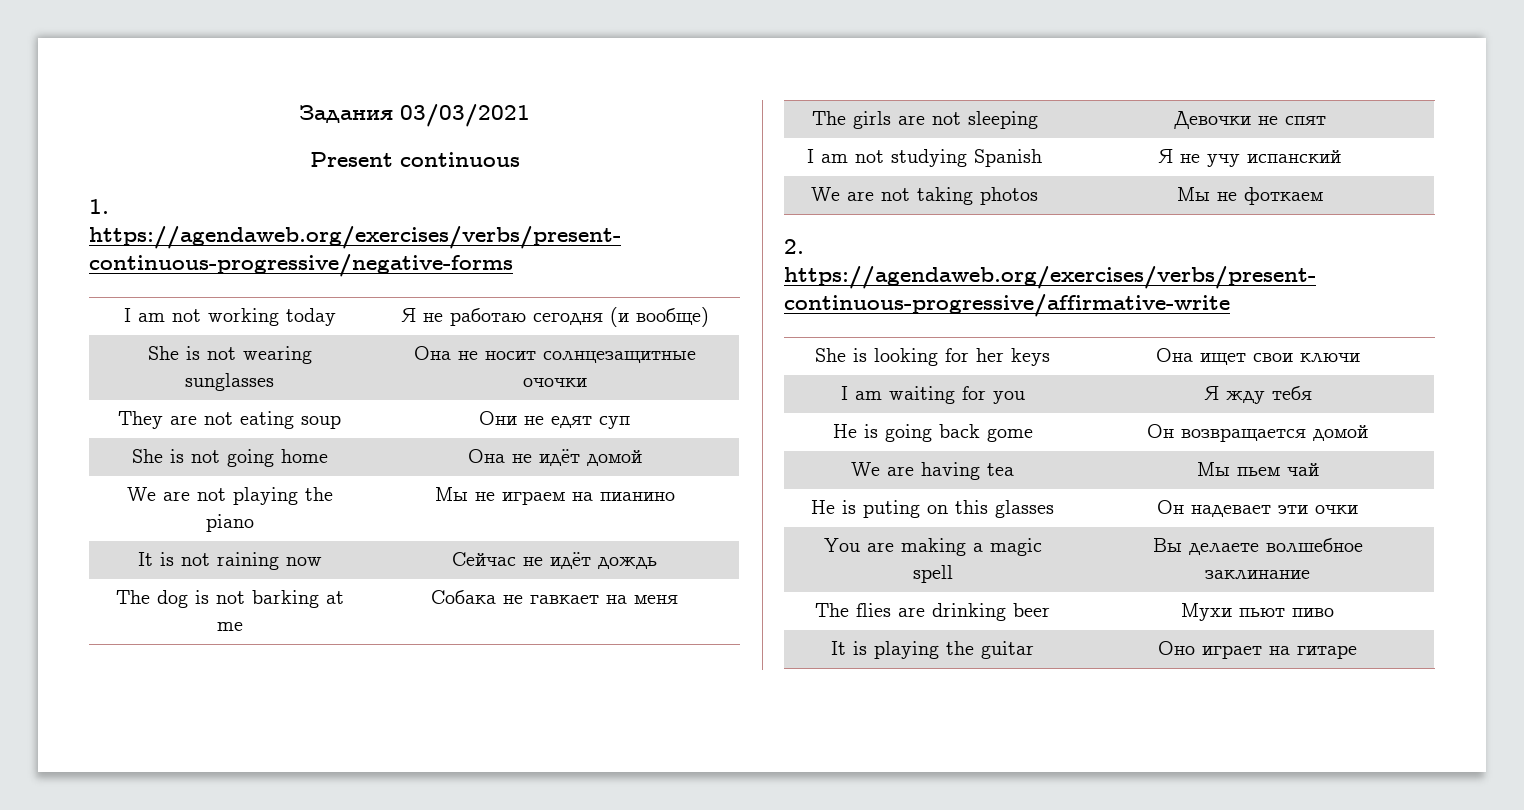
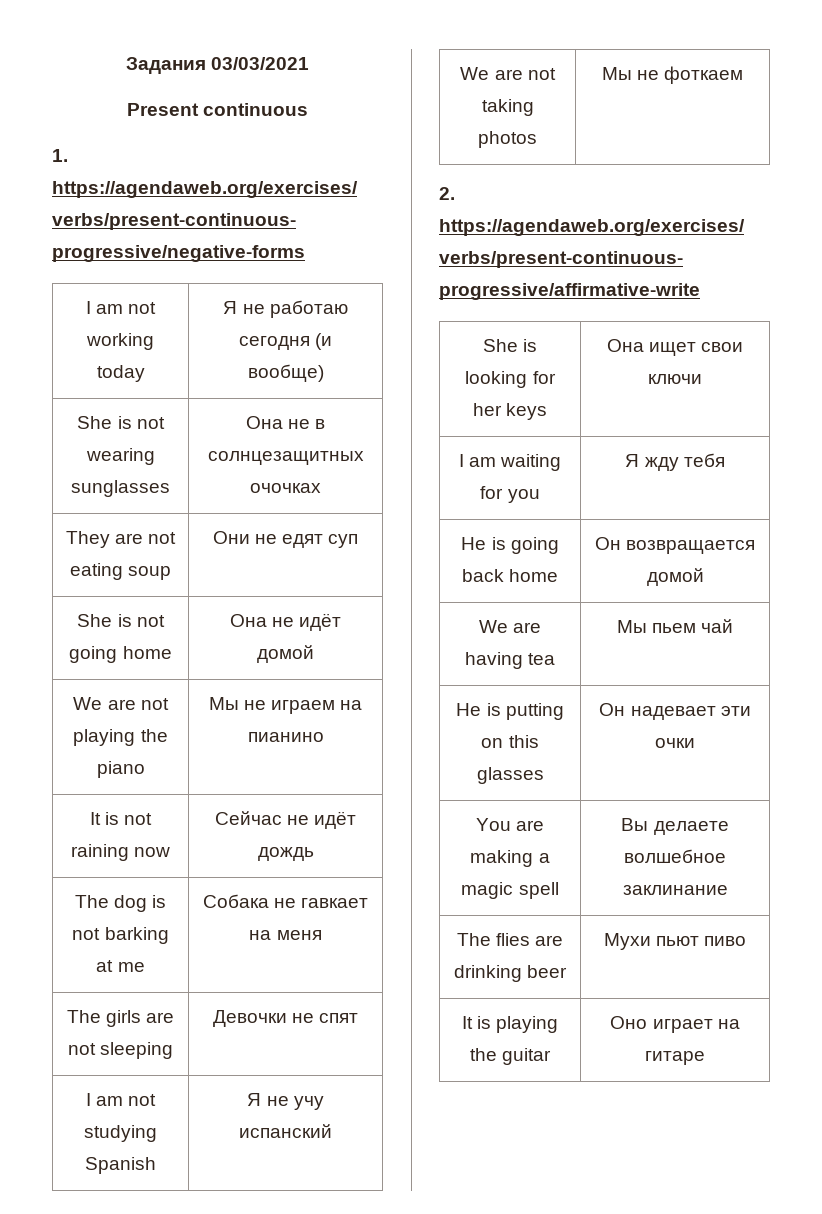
[484,351,696,363] [522,378,587,387] носит солнцезащитные очочки -> [315,419,326,429] [207,451,364,465] [250,483,321,493] в солнцезащитных очочках
[986,428,1033,442] gome -> [509,569,559,582] home
[863,500,920,518] puting -> [505,703,564,720] putting

